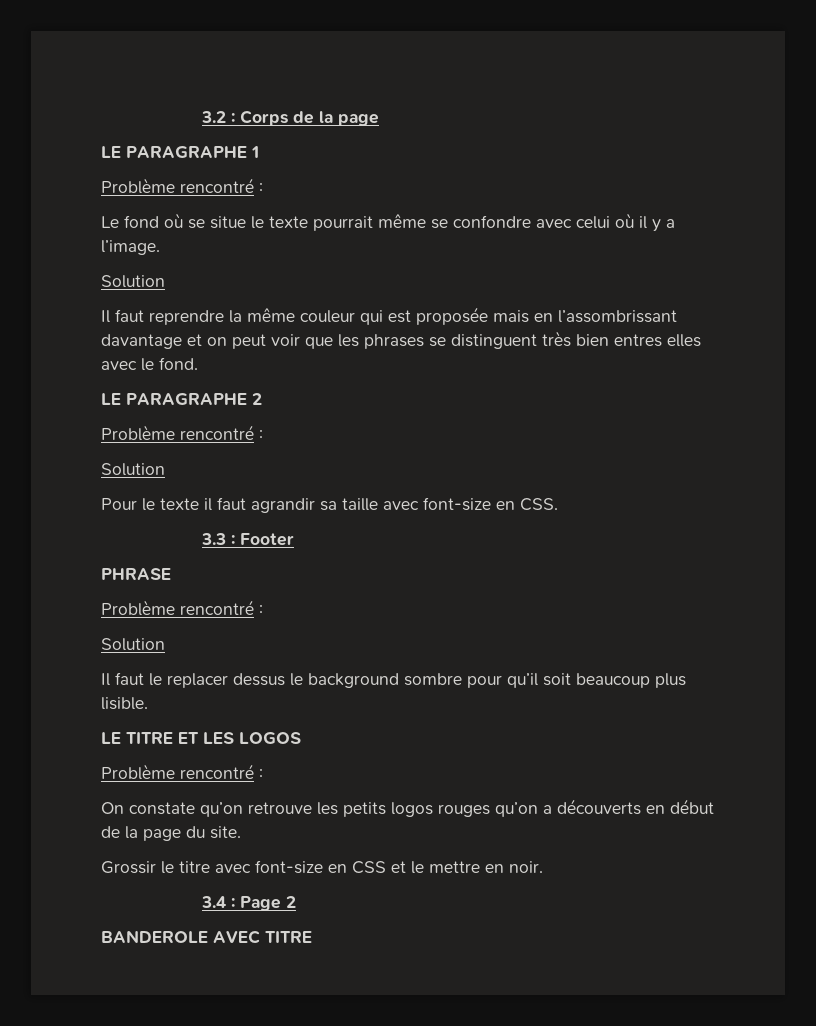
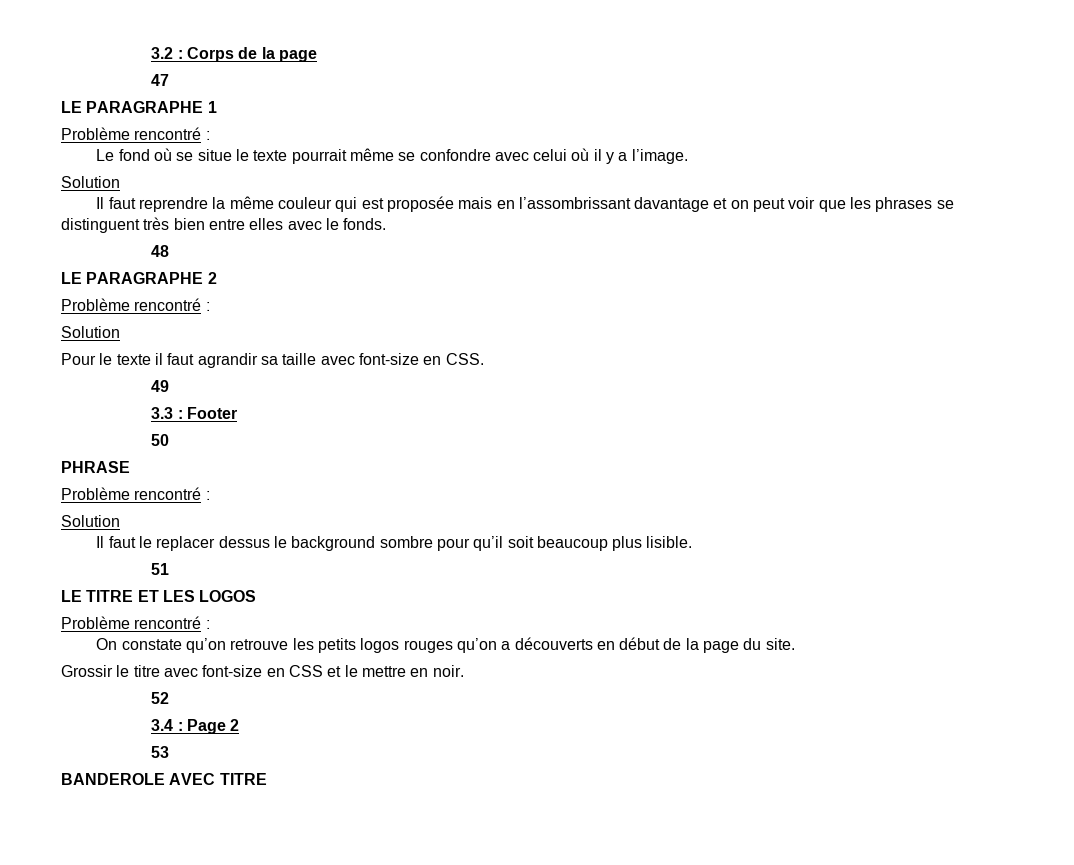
(380, 119) none -> [151,74,170,86] // 47
[614,334,662,347] entres -> [208,219,245,230] entre
[159,357,198,370] fond. -> [343,218,387,230] [151,245,170,257] fonds. // 48
(558, 504) none -> [151,380,170,392] // 49
(295, 539) none -> [151,434,170,446] // 50
(148, 703) none -> [151,563,170,575] // 51
(543, 867) none -> [151,692,170,704] // 52
(297, 902) none -> [151,746,170,758] // 53

